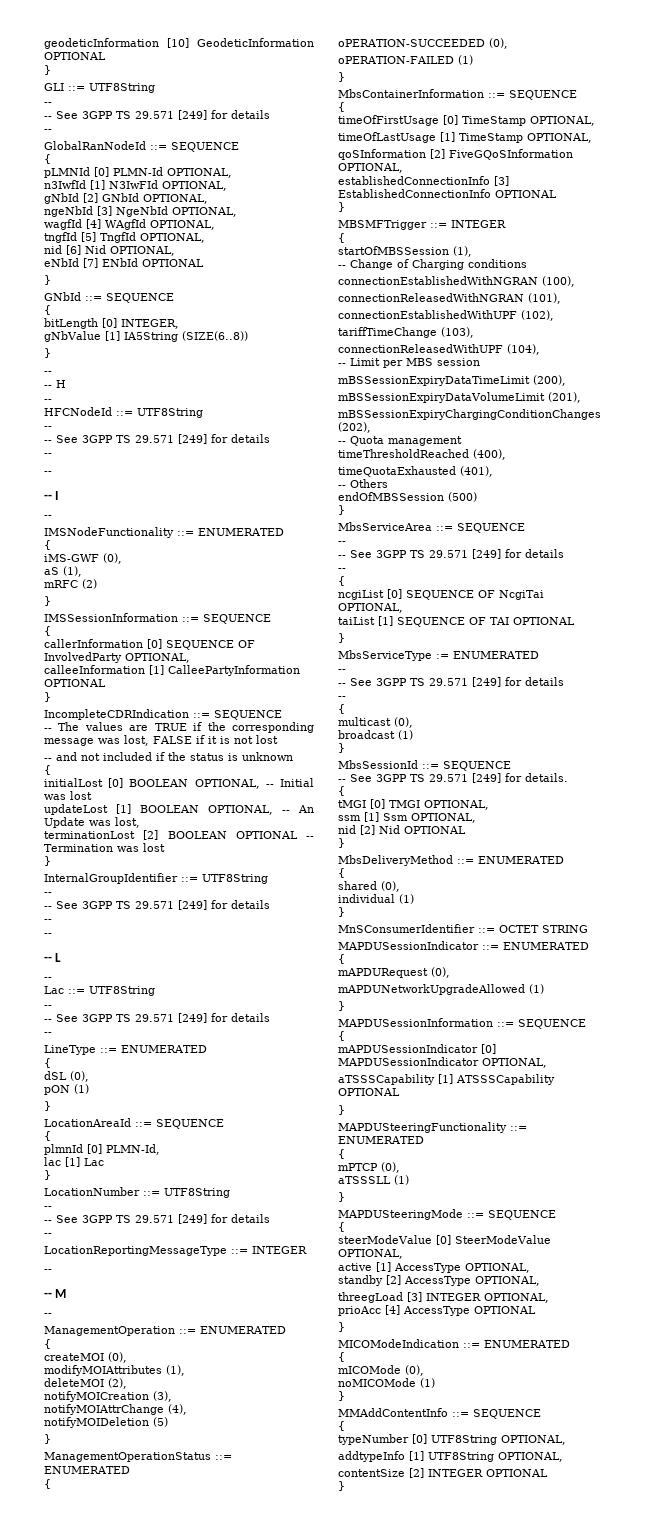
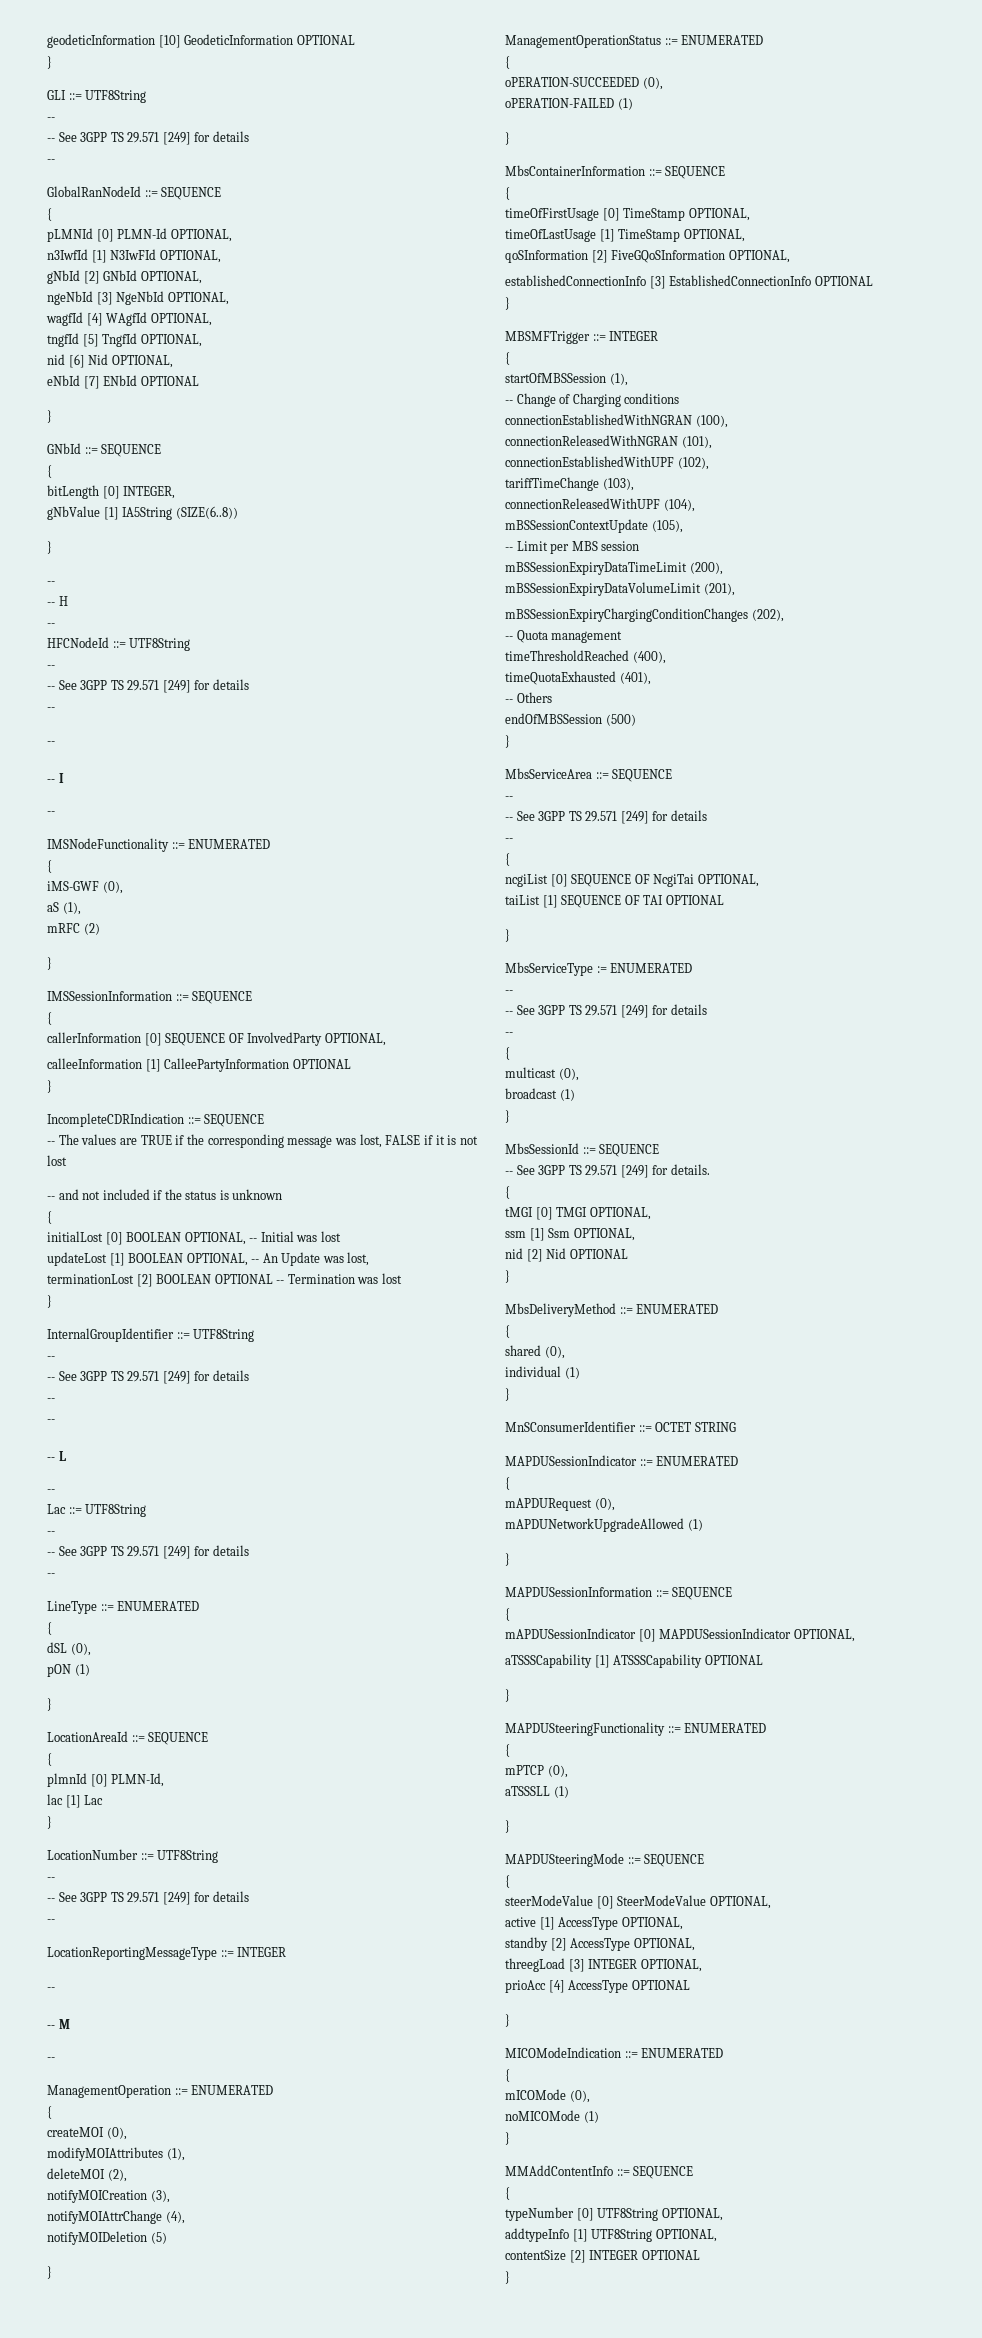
(540, 349) none -> [505,519,683,533] // mBSSessionContextUpdate (105),

